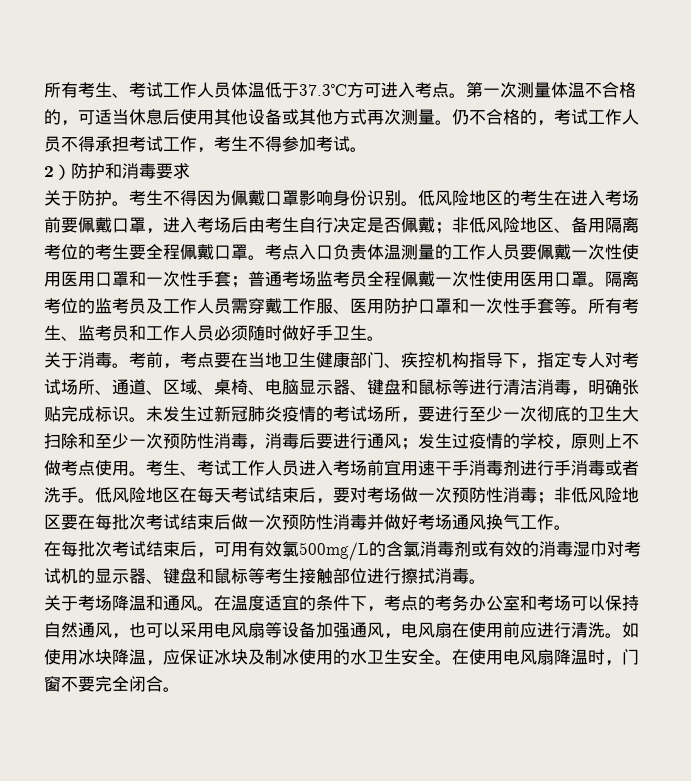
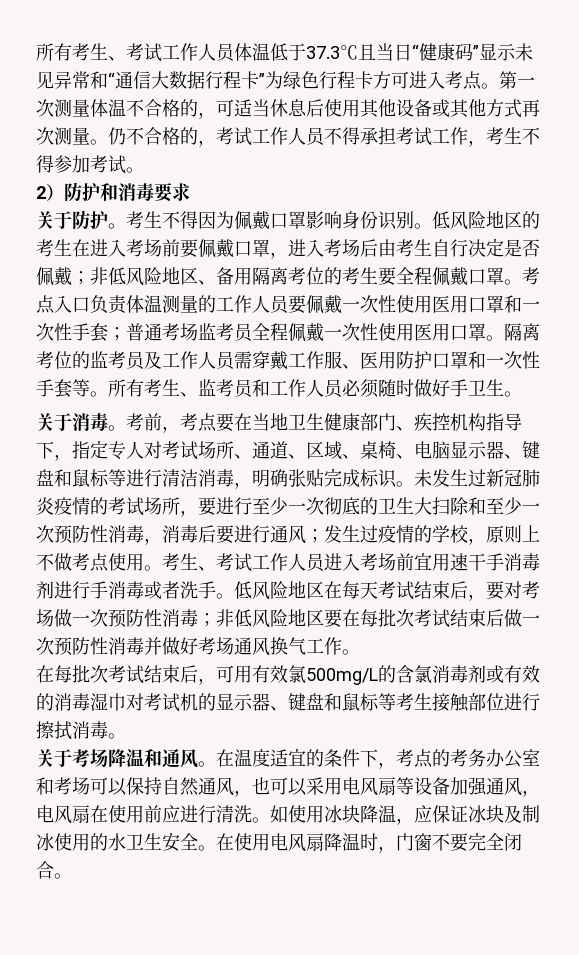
(347, 90) none -> [358,43,533,61] [36,71,373,89] 且当日“健康码”显示未见异常和“通信大数据行程卡”为绿色行程卡

